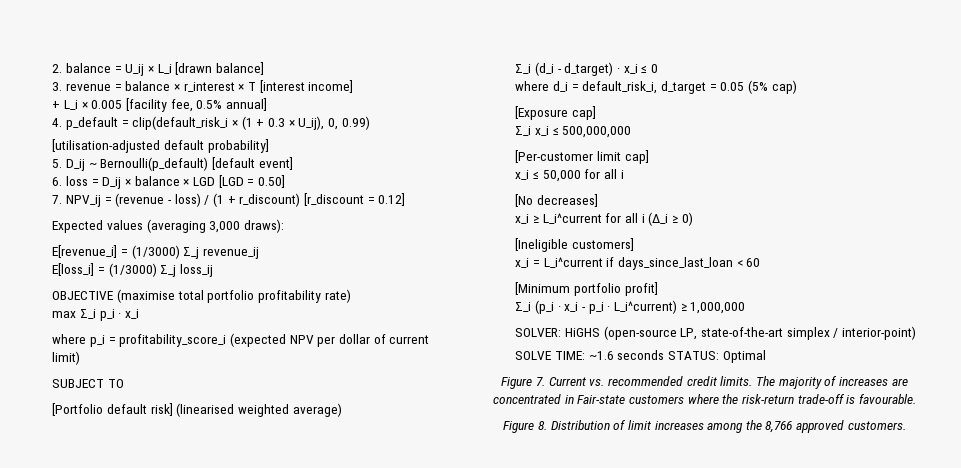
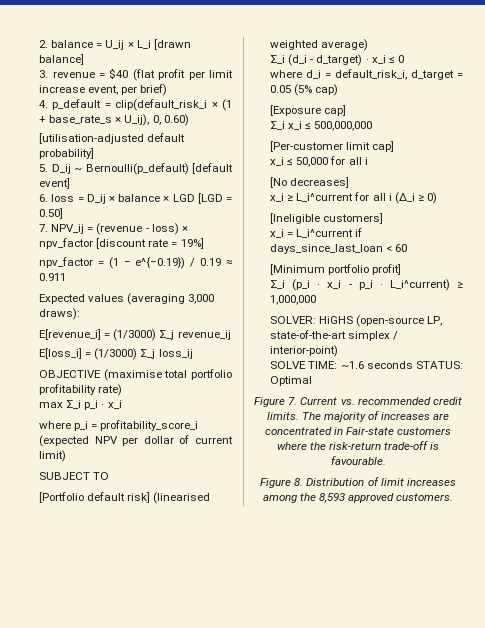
[125,80,354,93] [52,98,267,112] balance × r_interest × T [interest income] // + L_i × 0.005 [facility fee, 0.5% annual] -> [109,68,233,81] [39,84,168,96] $40 (flat profit per limit increase event, per brief)
[267,118,285,127] 0.3 -> [49,115,113,124] base_rate_s
[341,116,370,130] 0.99) -> [163,114,189,126] 0.60)
[204,193,406,207] / (1 + r_discount) [r_discount = 0.12] -> [181,225,188,232] [39,238,204,249] [39,257,232,269] [39,273,67,281] × npv_factor [discount rate = 19%] // npv_factor = (1 − e^{−0.19}) / 0.19 ≈ 0.911
[765,421,793,433] 8,766 -> [319,493,345,503] 8,593

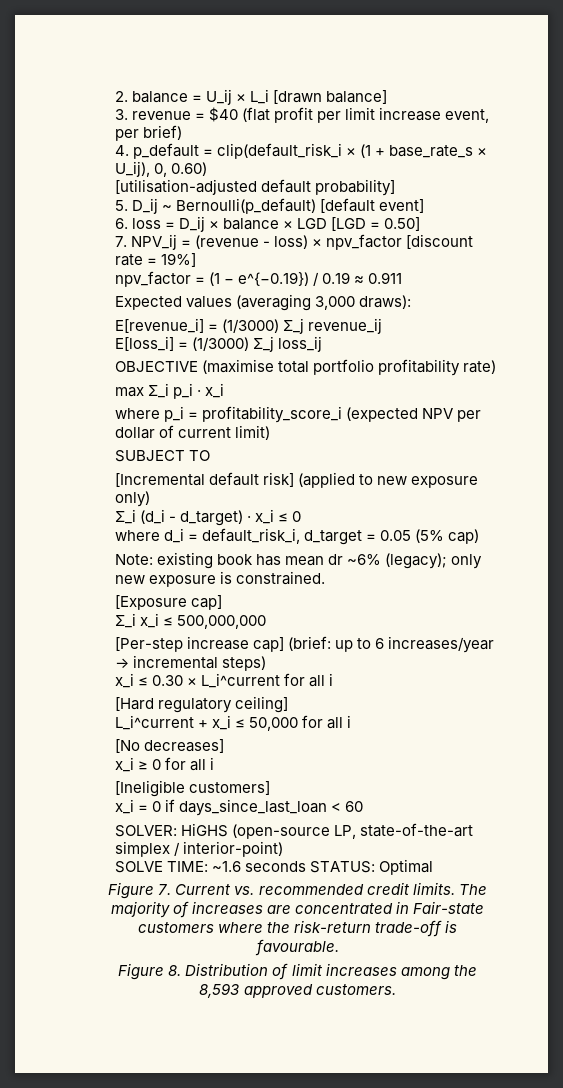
[39,492,85,503] [Portfolio -> [114,473,205,487] [Incremental
[153,492,211,504] [270,39,369,51] (linearised weighted average) -> [297,472,478,488] [114,491,150,507] (applied to new exposure only)
(339, 90) none -> [114,552,482,569] [114,571,325,587] // Note: existing book has mean dr ~6% (legacy); only new exposure is constrained.
[270,141,395,152] [Per-customer limit cap] // -> [114,636,494,653] [114,655,266,671] [114,673,333,688] [114,696,288,713] [114,715,208,730] [Per-step increase cap] (brief: up to 6 increases/year → incremental steps) // x_i ≤ 0.30 × L_i^current for all i // [Hard regulatory ceiling] // L_i^current +
[296,192,437,204] L_i^current for all i (Δ_i ≥ 0) -> [151,757,214,771] 0 for all i
[296,229,354,238] L_i^current -> [151,801,161,812] 0
[270,264,402,275] [270,279,463,291] [270,295,317,305] // [Minimum portfolio profit] // Σ_i (p_i · x_i - p_i · L_i^current) ≥ 1,000,000 -> (363, 806) none

